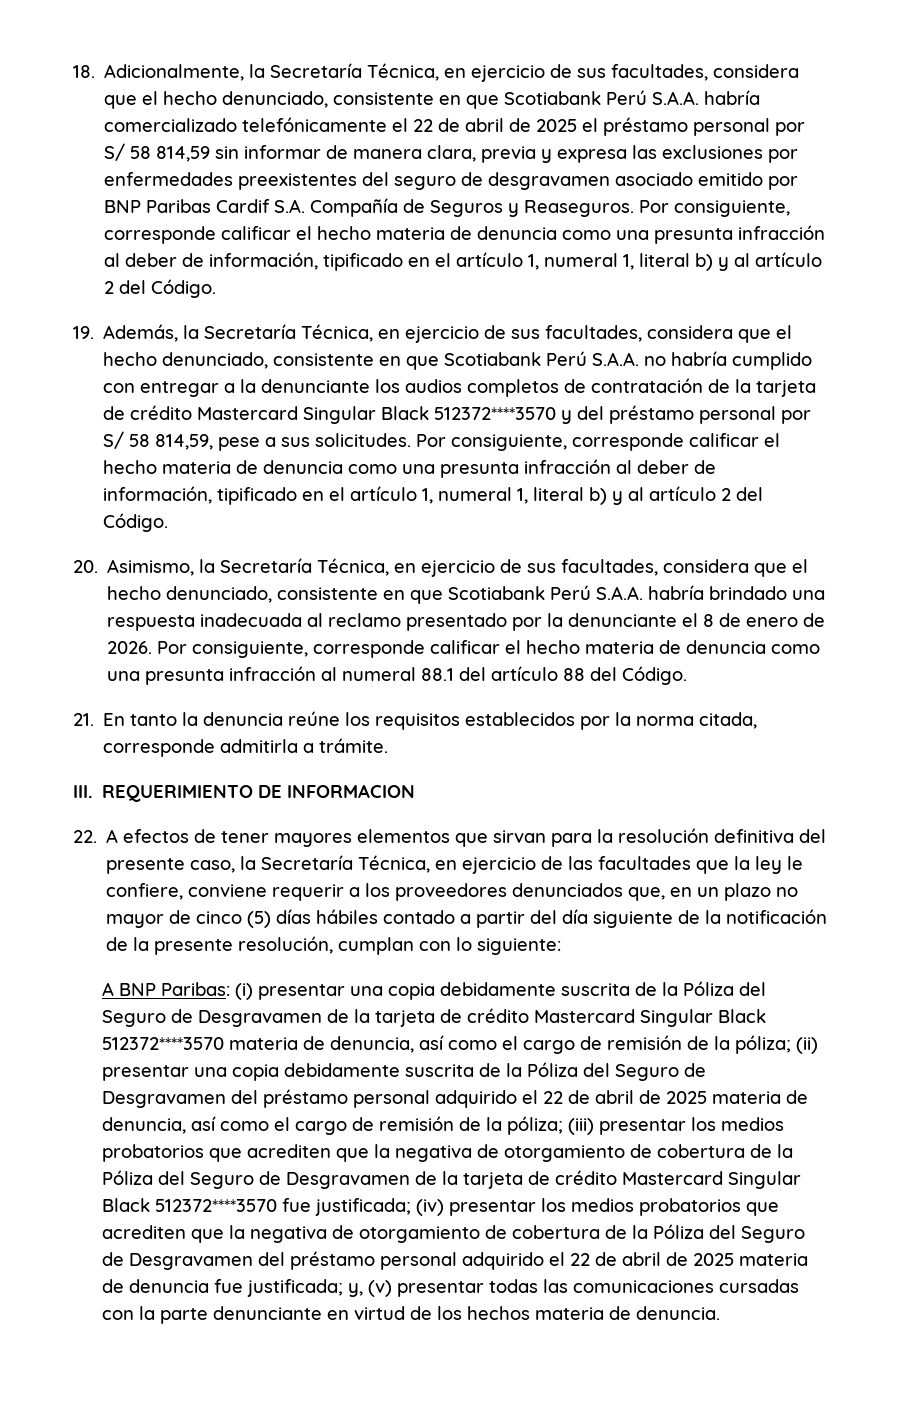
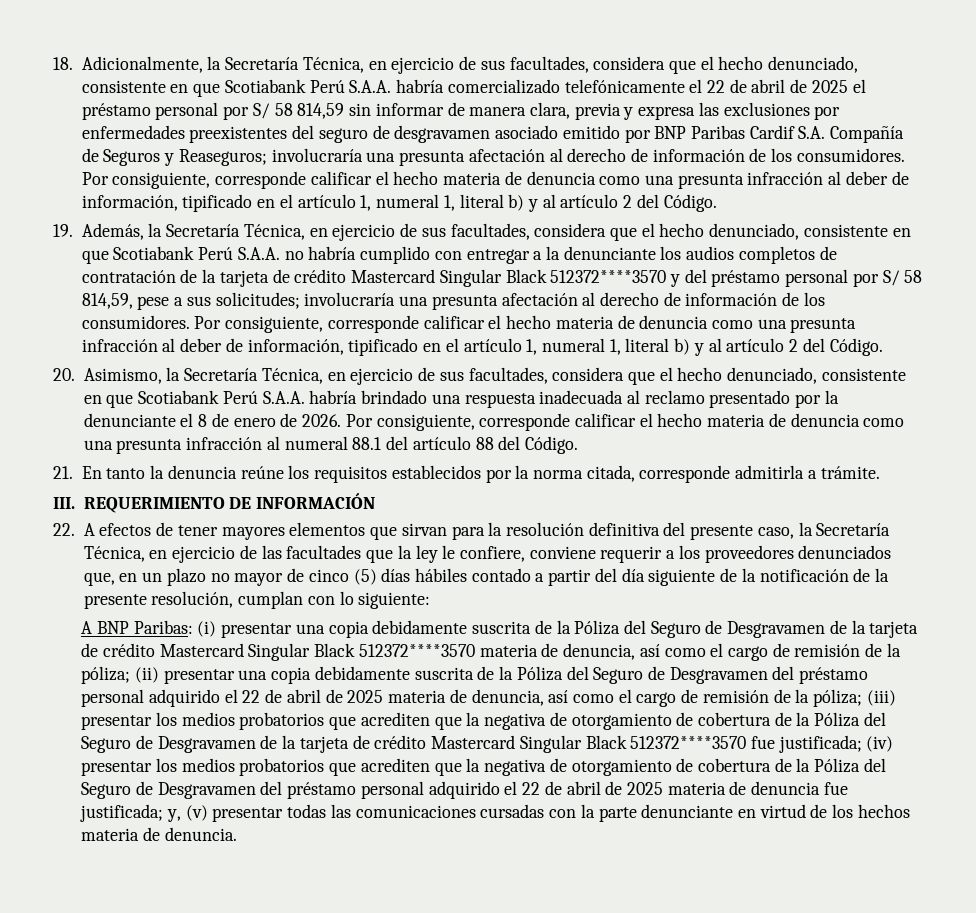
[524,200,635,217] Reaseguros. -> [178,148,905,166] Reaseguros; involucraría una presunta afectación al derecho de información de los consumidores.
[315,433,412,447] solicitudes. -> [215,292,825,310] [81,315,190,329] solicitudes; involucraría una presunta afectación al derecho de información de los consumidores.
[287,784,416,798] INFORMACION -> [256,493,376,509] INFORMACIÓN

